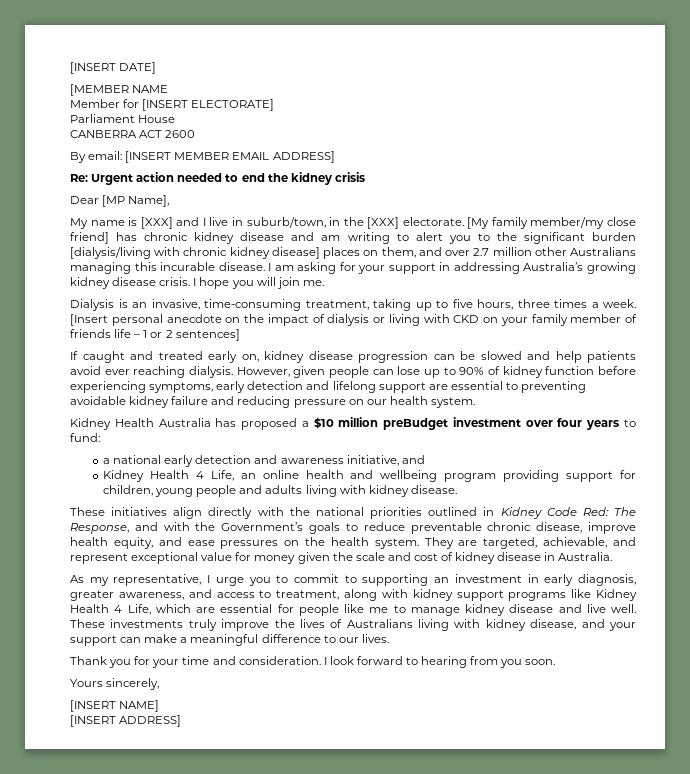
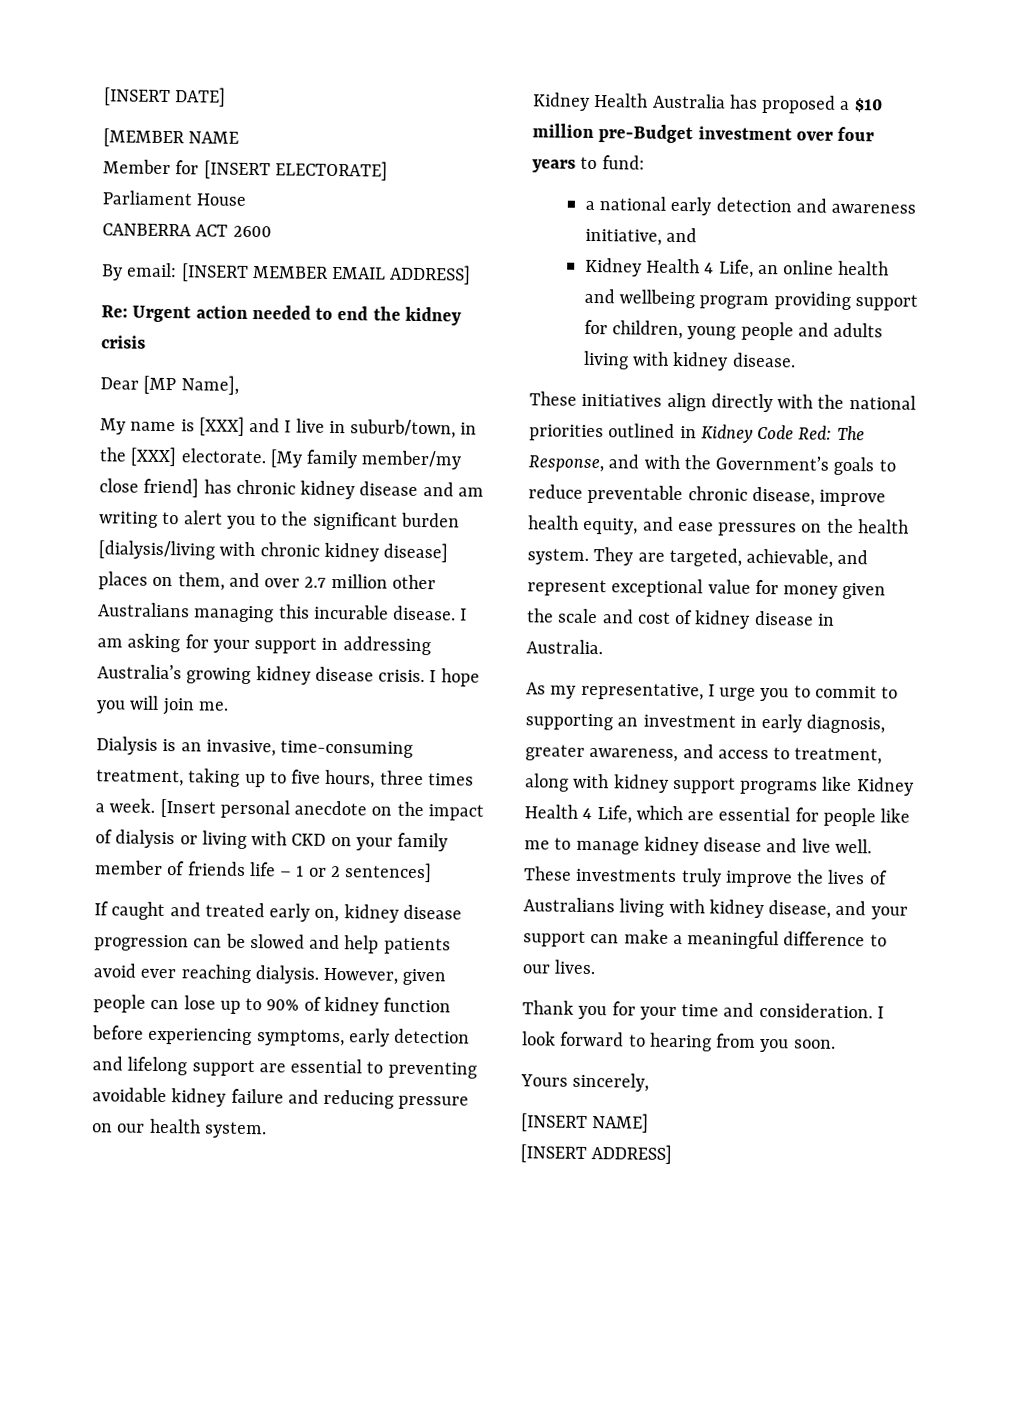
[383,418,449,430] preBudget -> [598,124,694,144] pre-Budget

